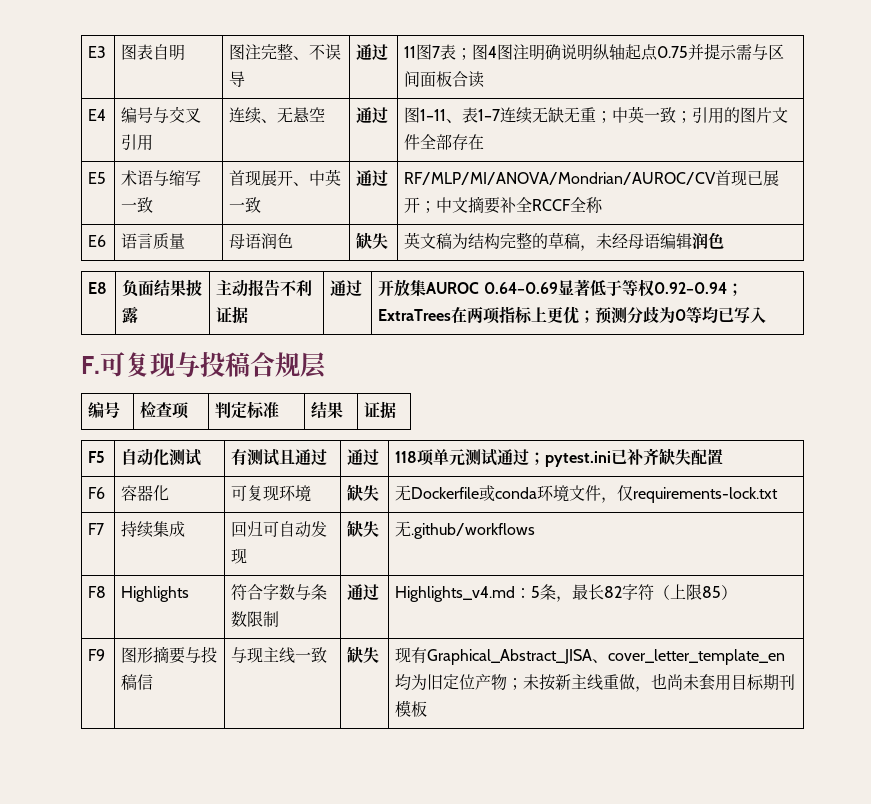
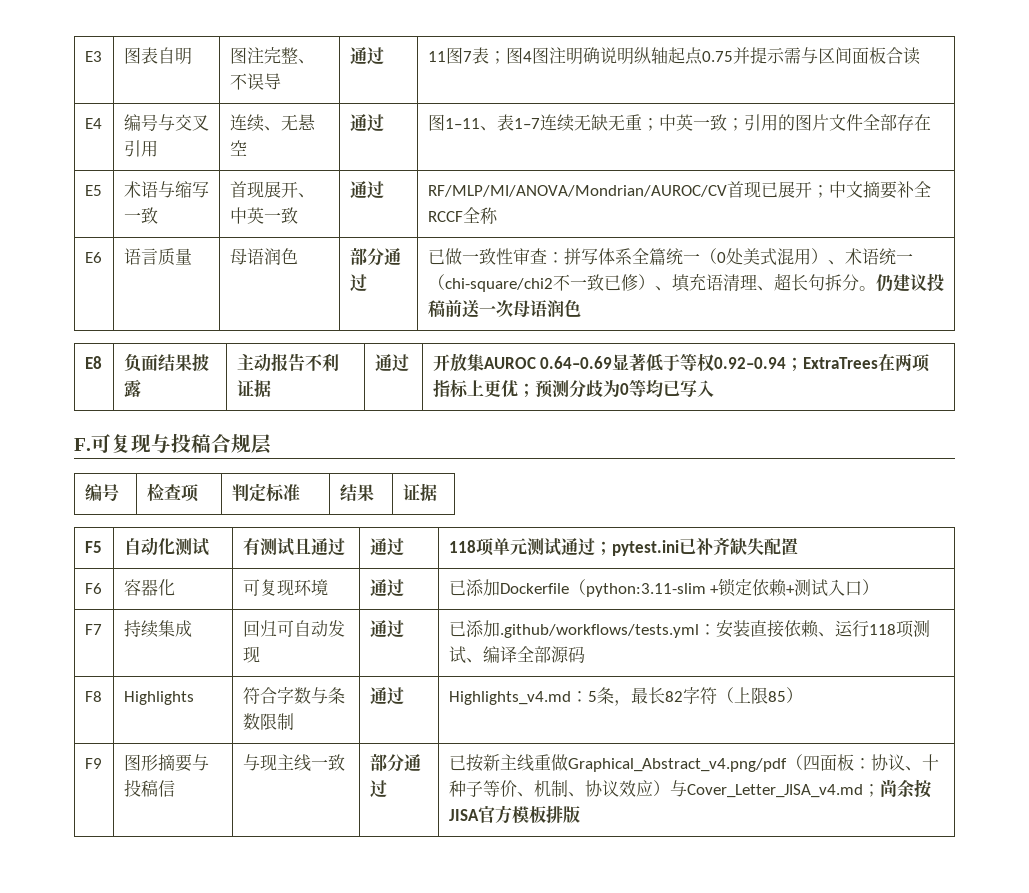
[356,232,389,250] [404,232,693,251] 缺失 | 英文稿为结构完整的草稿，未经母语编辑 -> [349,248,401,266] [349,274,367,292] [427,248,913,266] [427,273,944,292] [427,300,547,318] 部分通过 | 已做一致性审查：拼写体系全篇统一（0处美式混用）、术语统一（chi-square/chi2不一致已修）、填充语清理、超长句拆分。仍建议投稿前送一次母语
[347,484,380,502] [395,485,779,503] 缺失 | 无Dockerfile或conda环境文件，仅requirements-lock.txt -> [369,579,404,597] [448,578,880,597] 通过 | 已添加Dockerfile（python:3.11-slim +锁定依赖+测试入口）
[347,520,380,538] [395,521,536,539] 缺失 | 无.github/workflows -> [369,620,404,638] [448,620,930,638] [448,646,585,664] 通过 | 已添加.github/workflows/tests.yml：安装直接依赖、运行118项测试、编译全部源码
[347,646,380,664] [395,647,786,665] [395,673,796,692] [395,700,428,717] 缺失 | 现有Graphical_Abstract_JISA、cover_letter_template_en均为旧定位产物；未按新主线重做，也尚未套用目标期刊模板 -> [369,754,421,772] [369,780,387,798] [448,754,939,772] [448,779,932,798] [448,805,580,824] 部分通过 | 已按新主线重做Graphical_Abstract_v4.png/pdf（四面板：协议、十种子等价、机制、协议效应）与Cover_Letter_JISA_v4.md；尚余按JISA官方模板排版

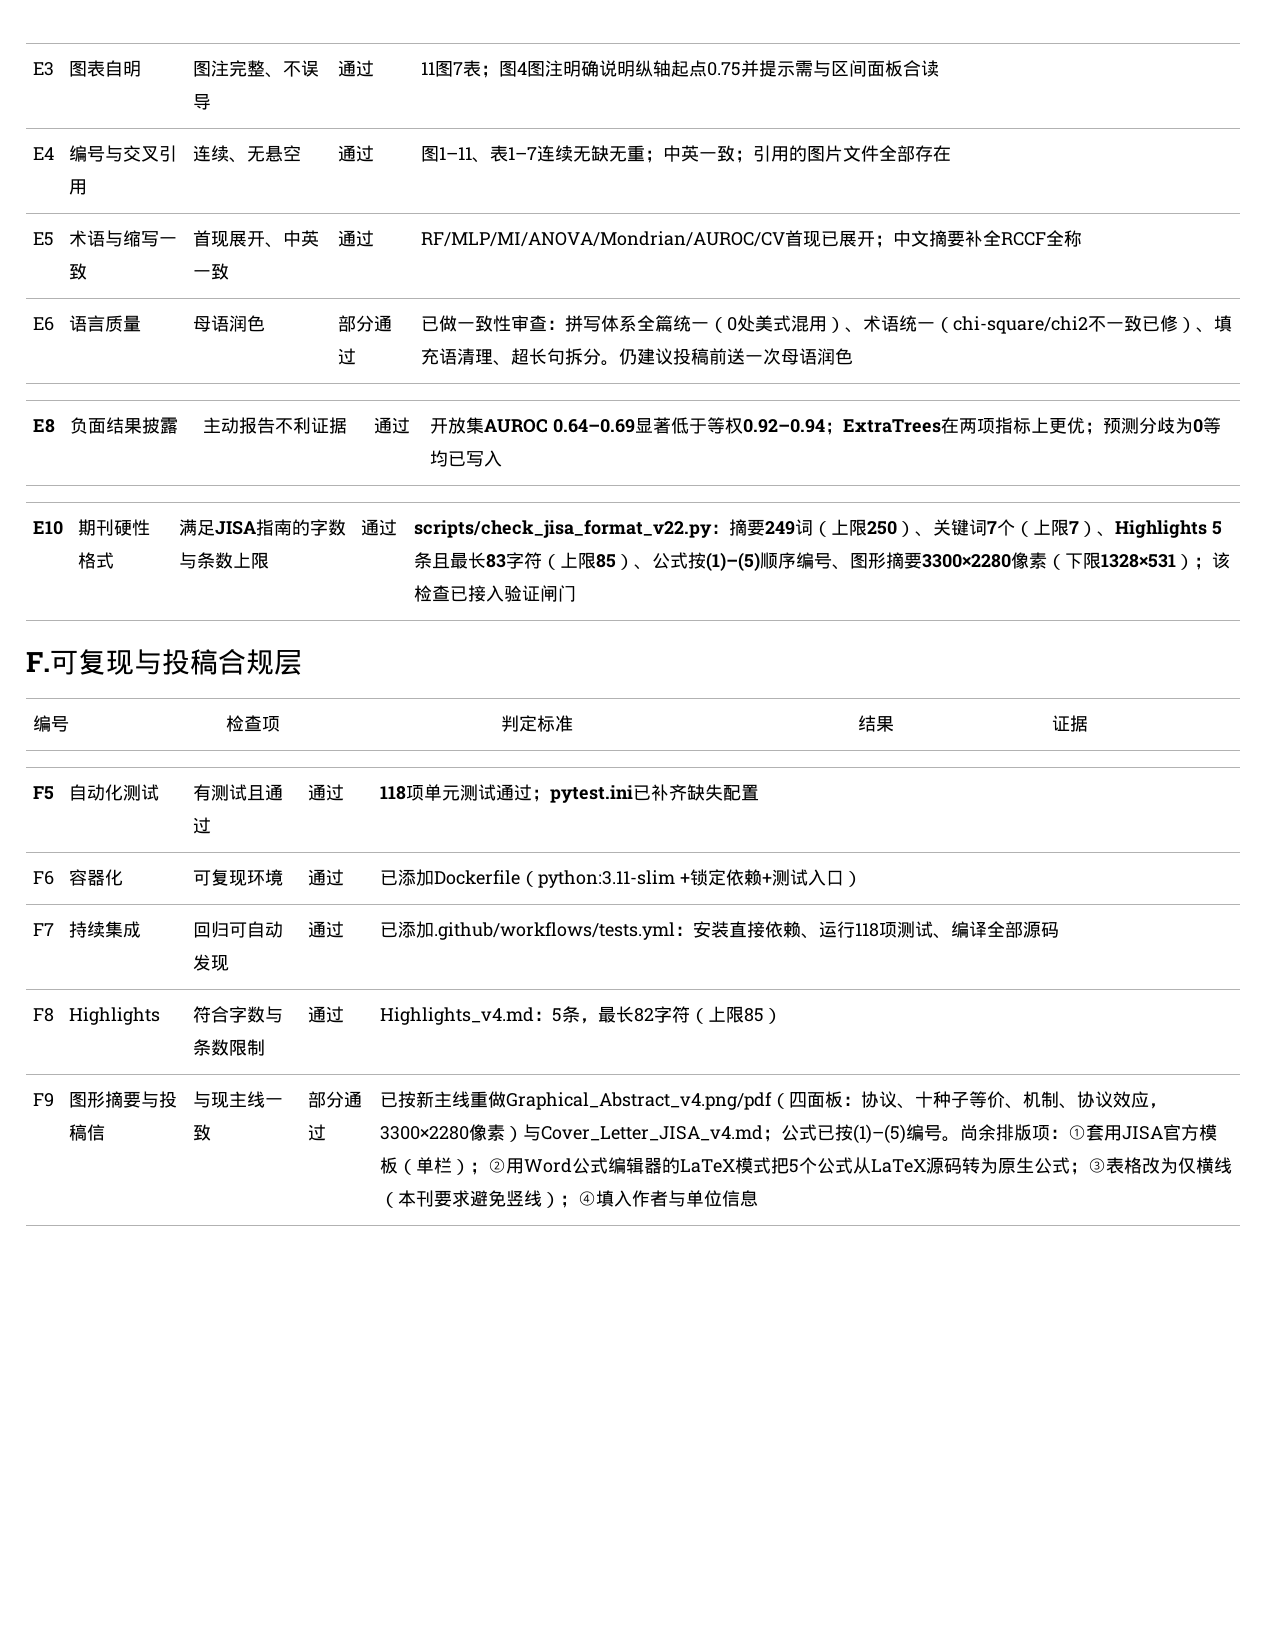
(714, 388) none -> [33,521,64,535] [78,519,151,536] [78,552,115,569] [179,519,347,536] [179,552,270,569] [361,519,398,536] [414,519,1223,538] [414,552,1231,571] [414,585,577,602] // E10 | 期刊硬性格式 | 满足JISA指南的字数与条数上限 | 通过 | scripts/check_jisa_format_v22.py：摘要249词（上限250）、关键词7个（上限7）、Highlights 5条且最长83字符（上限85）、公式按(1)–(5)顺序编号、图形摘要3300×2280像素（下限1328×531）；该检查已接入验证闸门
[652,779,932,798] [448,805,580,824] ）与Cover_Letter_JISA_v4.md；尚余按JISA官方模板排版 -> [1149,1103,1168,1109] [380,1124,1218,1144] [380,1157,1233,1175] [380,1190,759,1208] ，3300×2280像素）与Cover_Letter_JISA_v4.md；公式已按(1)–(5)编号。尚余排版项：①套用JISA官方模板（单栏）；②用Word公式编辑器的LaTeX模式把5个公式从LaTeX源码转为原生公式；③表格改为仅横线（本刊要求避免竖线）；④填入作者与单位信息

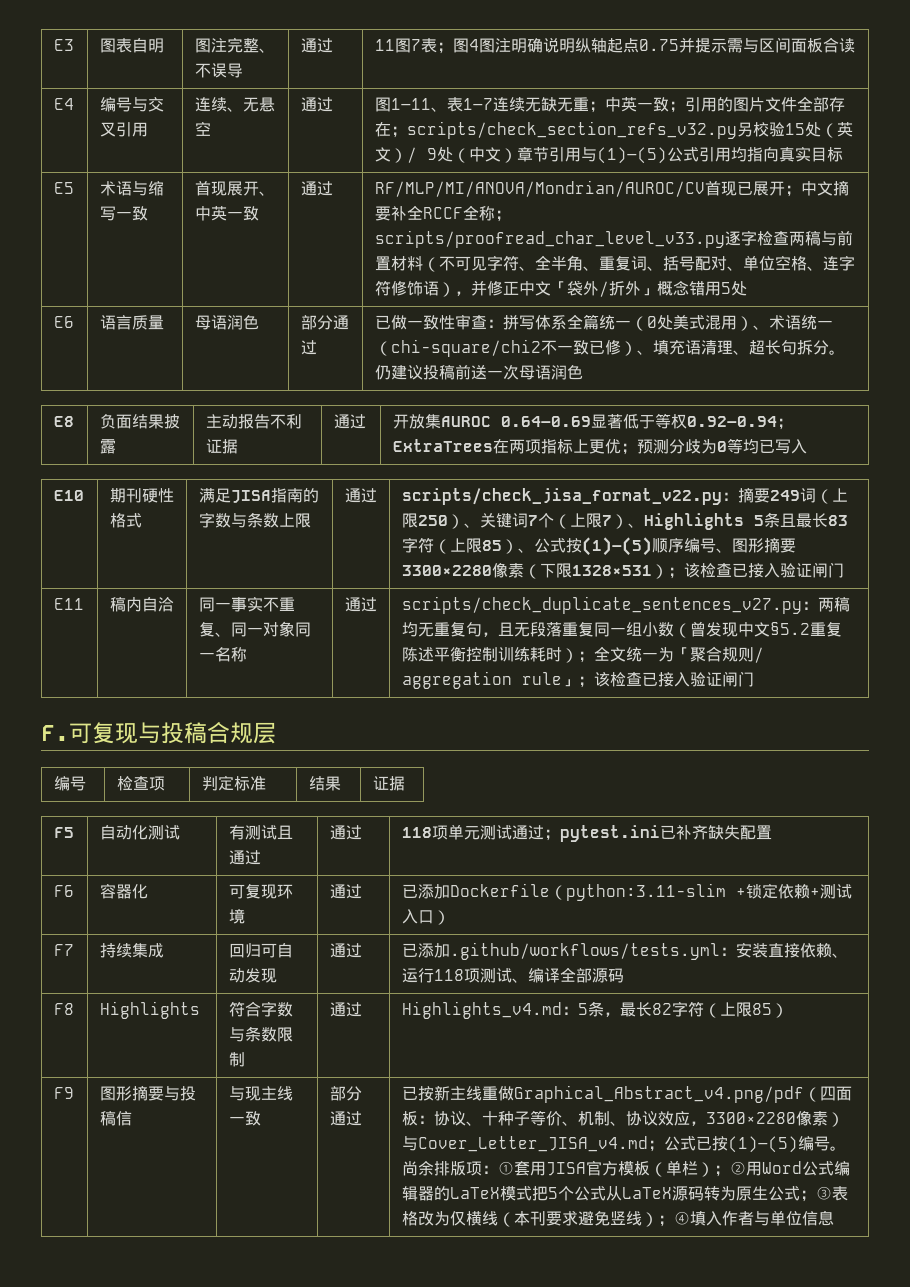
(952, 153) none -> [390,121,853,139] [374,146,843,164] ；scripts/check_section_refs_v32.py另校验15处（英文）/ 9处（中文）章节引用与(1)–(5)公式引用均指向真实目标
(1083, 238) none -> [494,210,511,222] [374,230,853,248] [374,255,855,272] [374,280,747,297] ；scripts/proofread_char_level_v33.py逐字检查两稿与前置材料（不可见字符、全半角、重复词、括号配对、单位空格、连字符修饰语），并修正中文「袋外/折外」概念错用5处
(577, 593) none -> [53,598,84,610] [109,596,174,612] [198,596,295,612] [198,621,311,637] [198,647,247,662] [344,597,377,612] [401,596,850,614] [401,621,842,638] [401,646,764,663] [401,671,754,689] // E11 | 稿内自洽 | 同一事实不重复、同一对象同一名称 | 通过 | scripts/check_duplicate_sentences_v27.py：两稿均无重复句，且无段落重复同一组小数（曾发现中文§5.2重复陈述平衡控制训练耗时）；全文统一为「聚合规则/ aggregation rule」；该检查已接入验证闸门

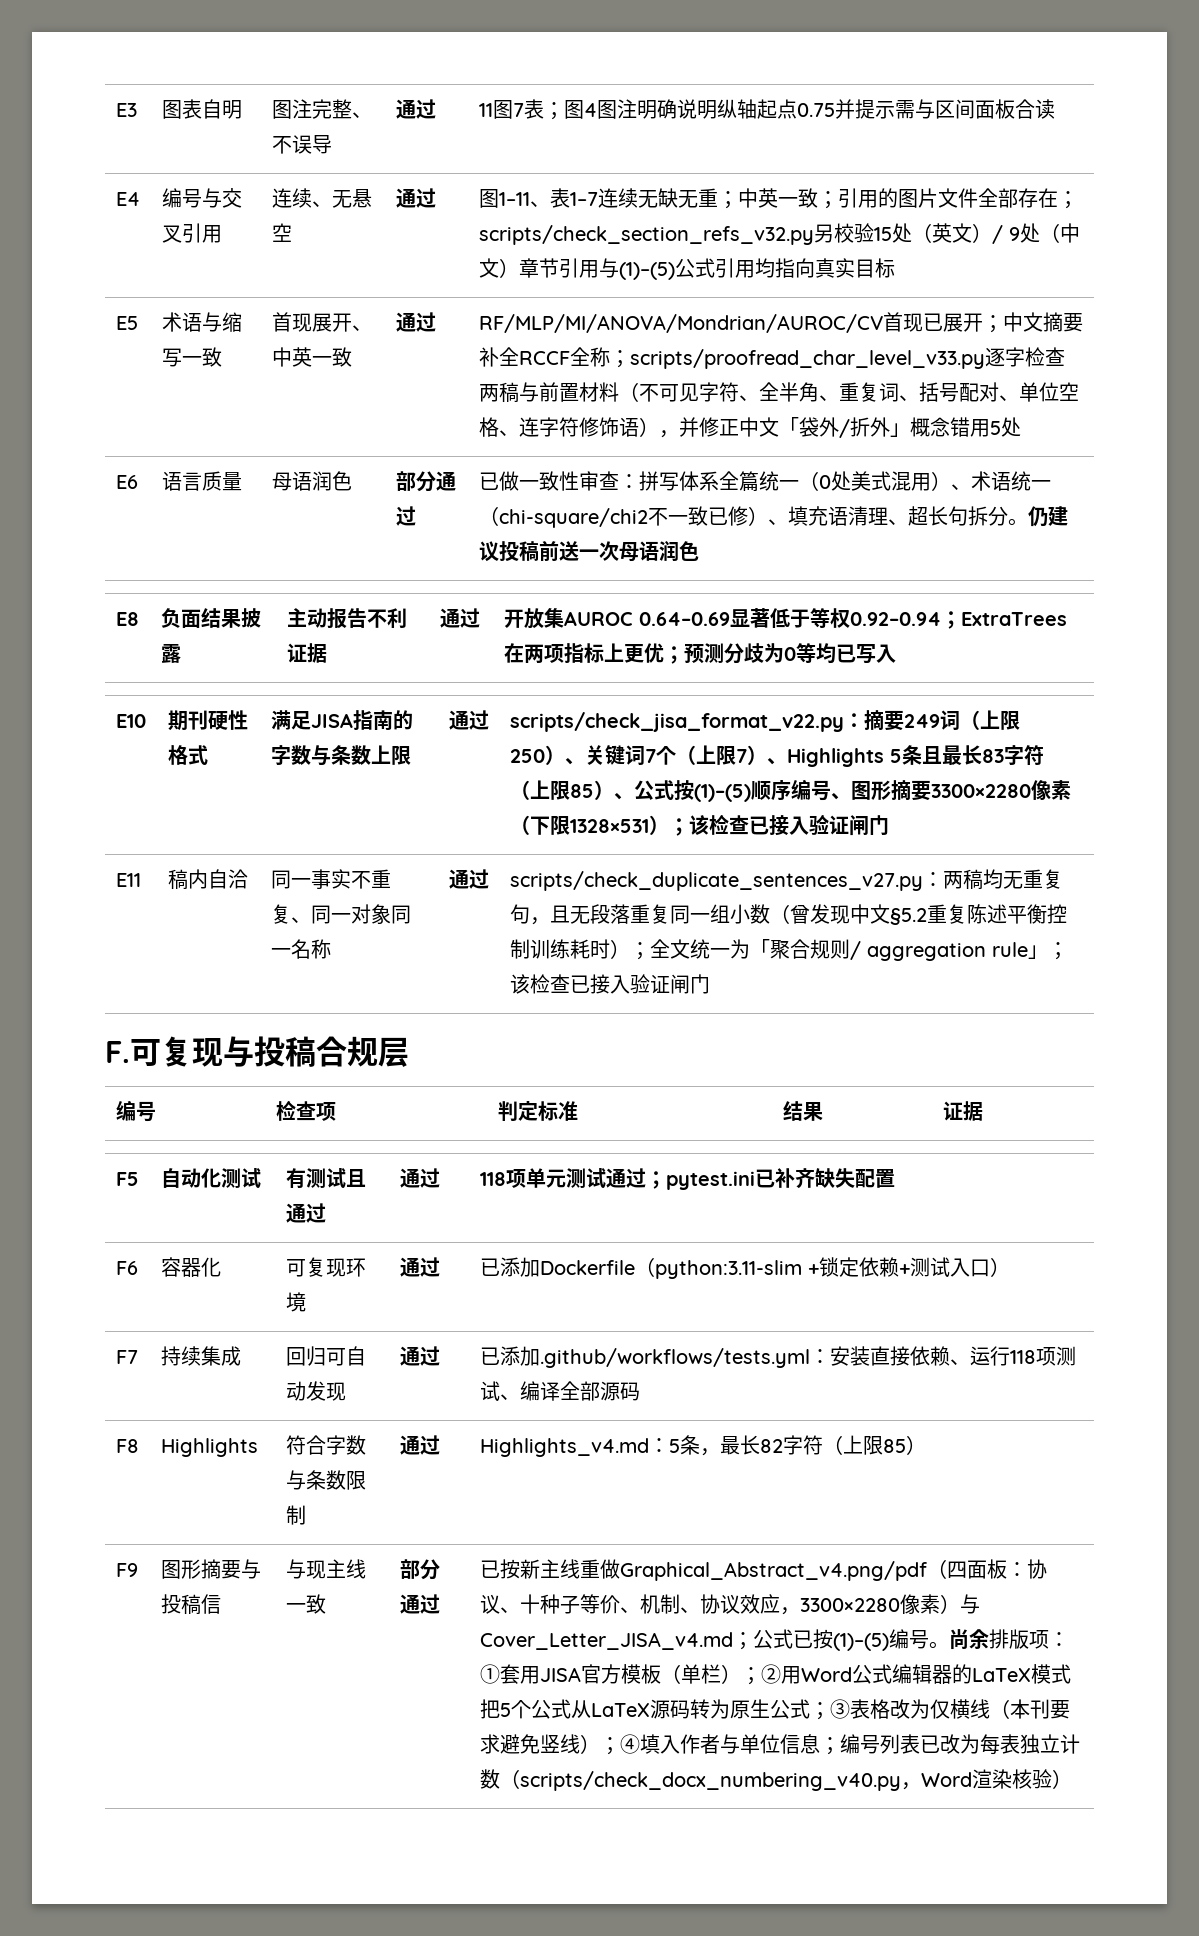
(834, 1218) none -> [819,1734,1080,1755] [479,1769,1072,1791] ；编号列表已改为每表独立计数（scripts/check_docx_numbering_v40.py，Word渲染核验）

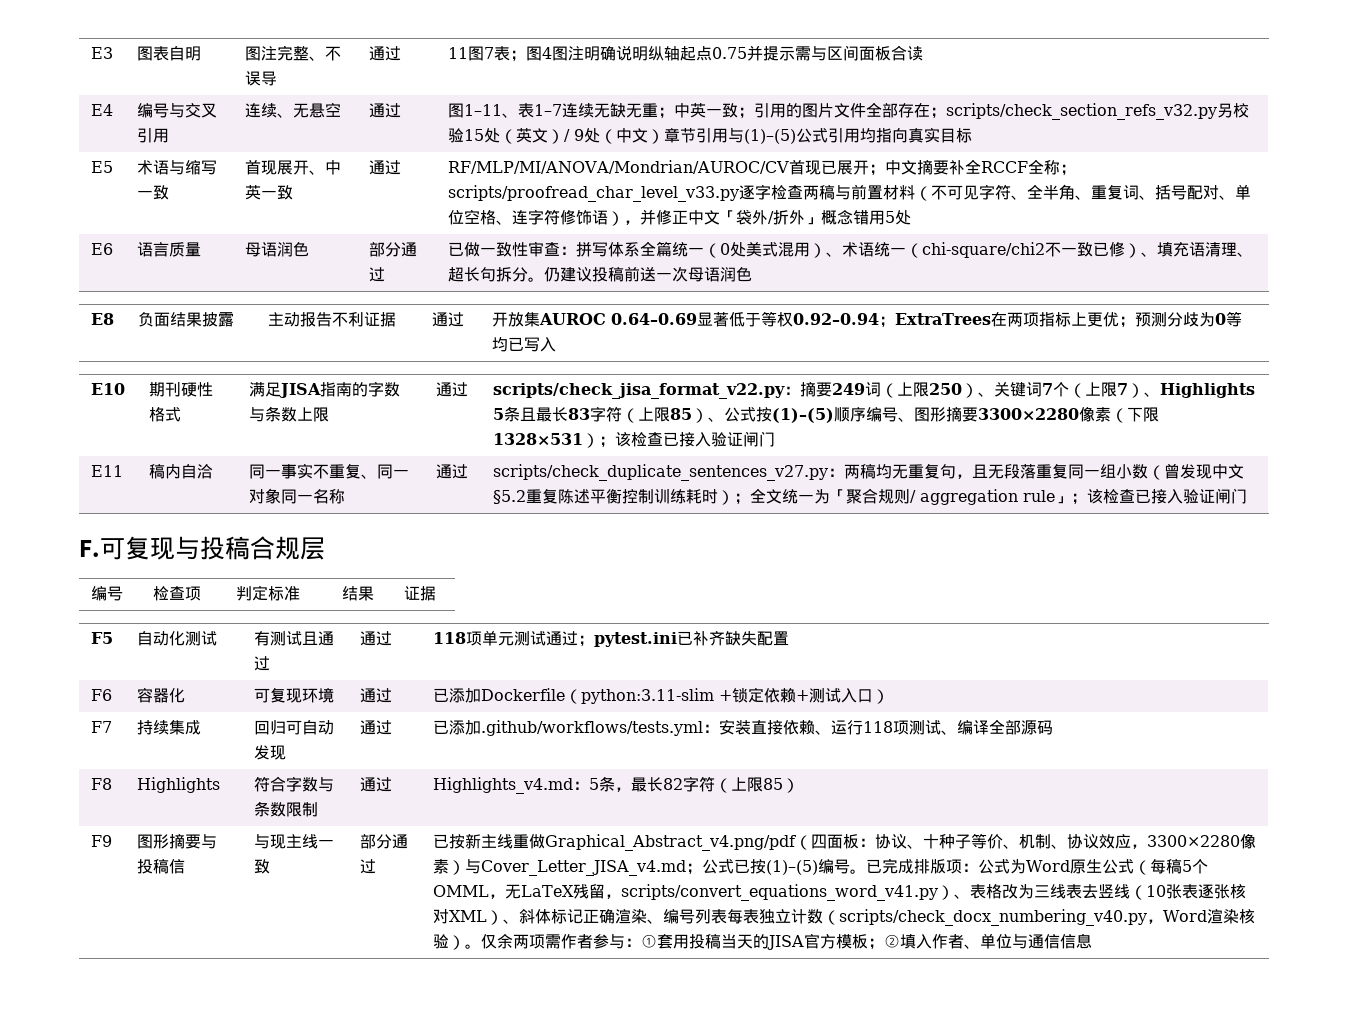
[948,1629,989,1650] 尚余 -> [865,858,914,874] 已完成
[479,1664,1071,1685] [479,1699,1070,1720] [479,1734,840,1755] ①套用JISA官方模板（单栏）；②用Word公式编辑器的LaTeX模式把5个公式从LaTeX源码转为原生公式；③表格改为仅横线（本刊要求避免竖线）；④填入作者与单位信息； -> [977,859,1208,875] [432,884,1246,901] [432,909,663,925] 公式为Word原生公式（每稿5个OMML，无LaTeX残留，scripts/convert_equations_word_v41.py）、表格改为三线表去竖线（10张表逐张核对XML）、斜体标记正确渲染、
[919,1734,980,1754] 已改为 -> (727, 916) none
(1072, 1779) none -> [464,933,1092,950] 。仅余两项需作者参与：①套用投稿当天的JISA官方模板；②填入作者、单位与通信信息

